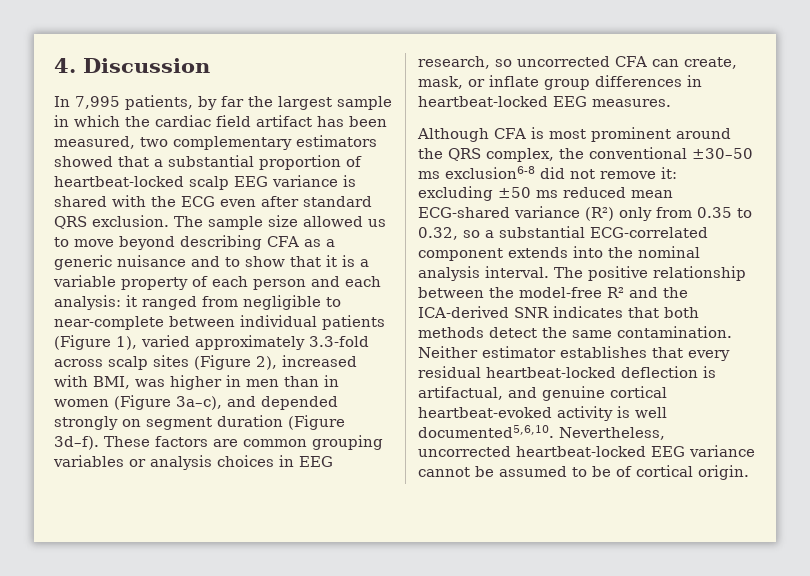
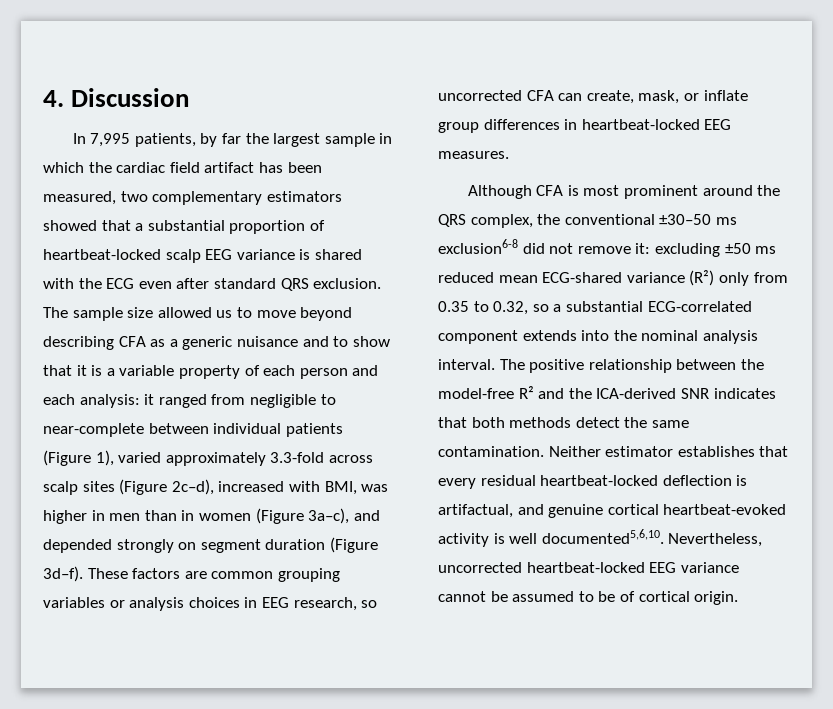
[256,356,277,370] 2), -> [171,479,214,495] 2c–d),

